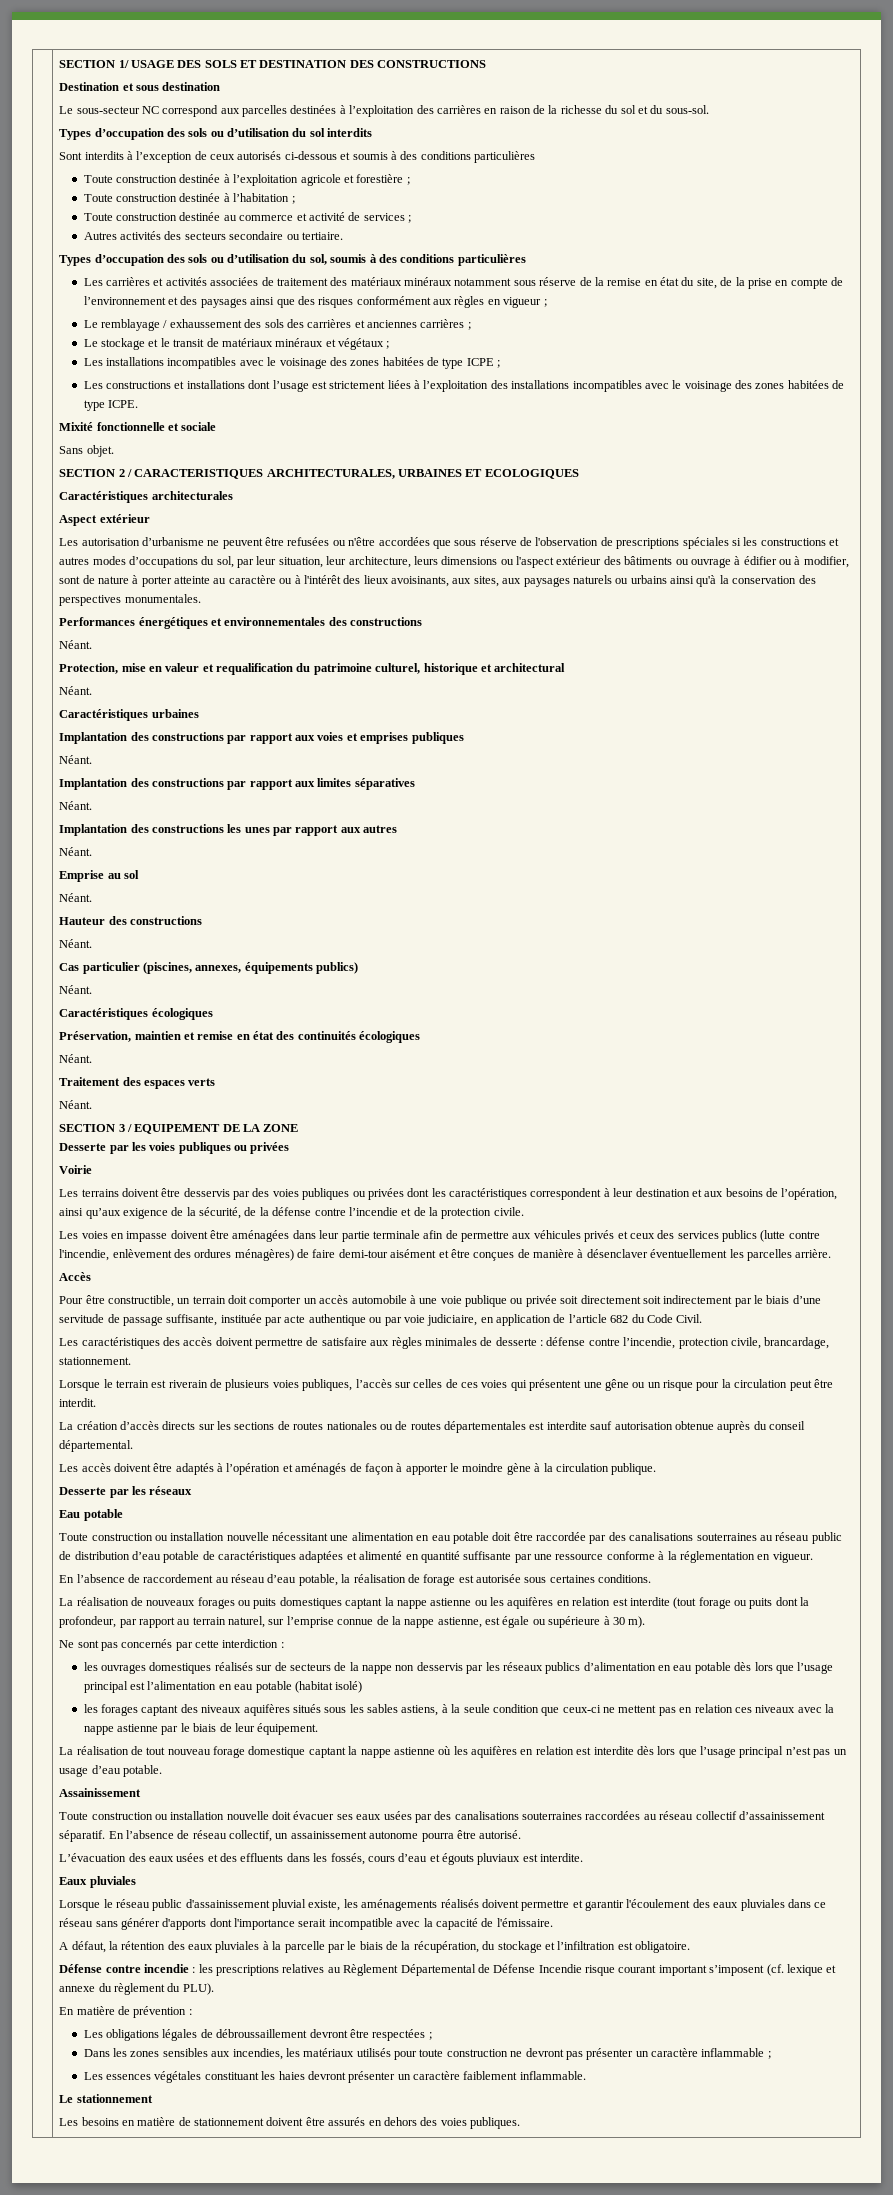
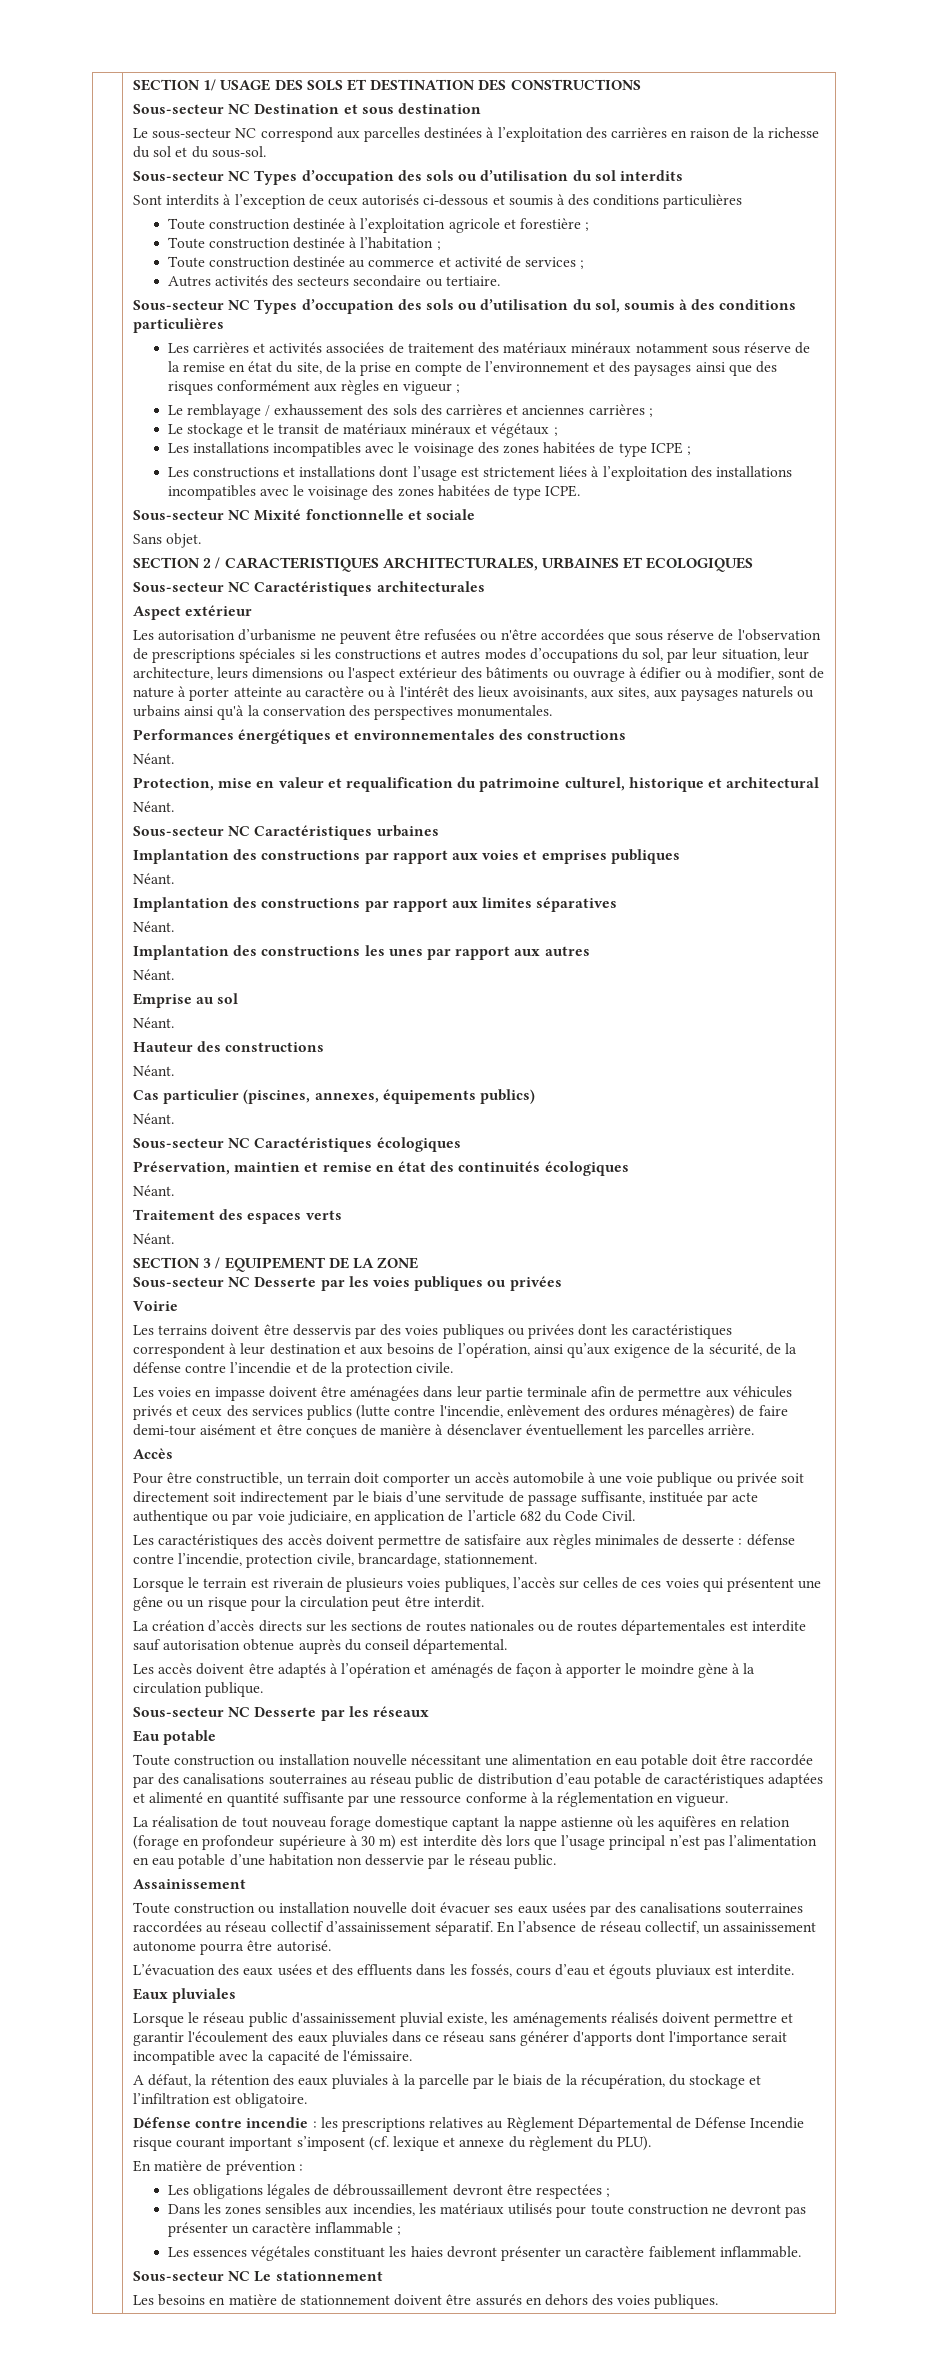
(487, 64) none -> [133,104,251,114] Sous-secteur NC
(709, 109) none -> [133,171,251,181] Sous-secteur NC
(343, 236) none -> [133,300,251,310] Sous-secteur NC
(139, 404) none -> [133,510,251,520] Sous-secteur NC
(579, 474) none -> [133,582,251,592] Sous-secteur NC
(93, 690) none -> [133,826,251,836] Sous-secteur NC
(93, 989) none -> [133,1138,251,1148] Sous-secteur NC
(299, 1128) none -> [133,1277,251,1287] Sous-secteur NC
(657, 1469) none -> [133,1707,251,1717] Sous-secteur NC
[59,1574,652,1586] [59,1597,810,1609] [59,1616,646,1628] [59,1639,284,1651] [83,1662,834,1674] [83,1681,363,1693] [83,1704,835,1716] [83,1723,319,1735] // En l’absence de raccordement au réseau d’eau potable, la réalisation de forage est autorisée sous certaines conditions. // La réalisation de nouveaux forages ou puits domestiques captant la nappe astienne ou les aquifères en relation est interdite (tout forage ou puits dont la profondeur, par rapport au terrain naturel, sur l’emprise connue de la nappe astienne, est égale ou supérieure à 30 m). // Ne sont pas concernés par cette interdiction : // les ouvrages domestiques réalisés sur de secteurs de la nappe non desservis par les réseaux publics d’alimentation en eau potable dès lors que l’usage principal est l’alimentation en eau potable (habitat isolé) // les forages captant des niveaux aquifères situés sous les sables astiens, à la seule condition que ceux-ci ne mettent pas en relation ces niveaux avec la nappe astienne par le biais de leur équipement. -> (729, 1800) none
(574, 1750) none -> [133,1835,397,1850] (forage en profondeur supérieure à 30 m)
[833,1749,847,1755] [59,1765,162,1777] un usage d’eau potable. -> [729,1835,818,1846] [133,1854,556,1869] l’alimentation en eau potable d’une habitation non desservie par le réseau public.
(586, 2075) none -> [133,2271,251,2281] Sous-secteur NC

